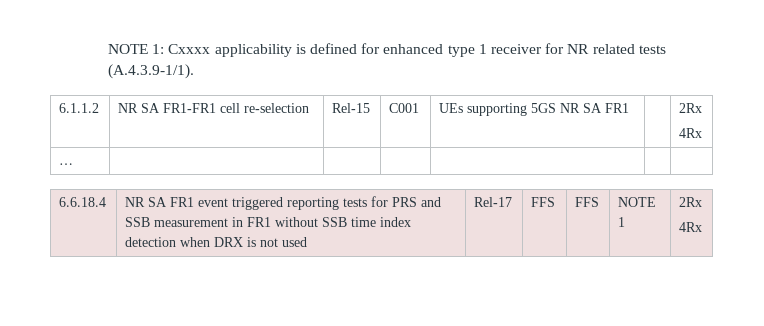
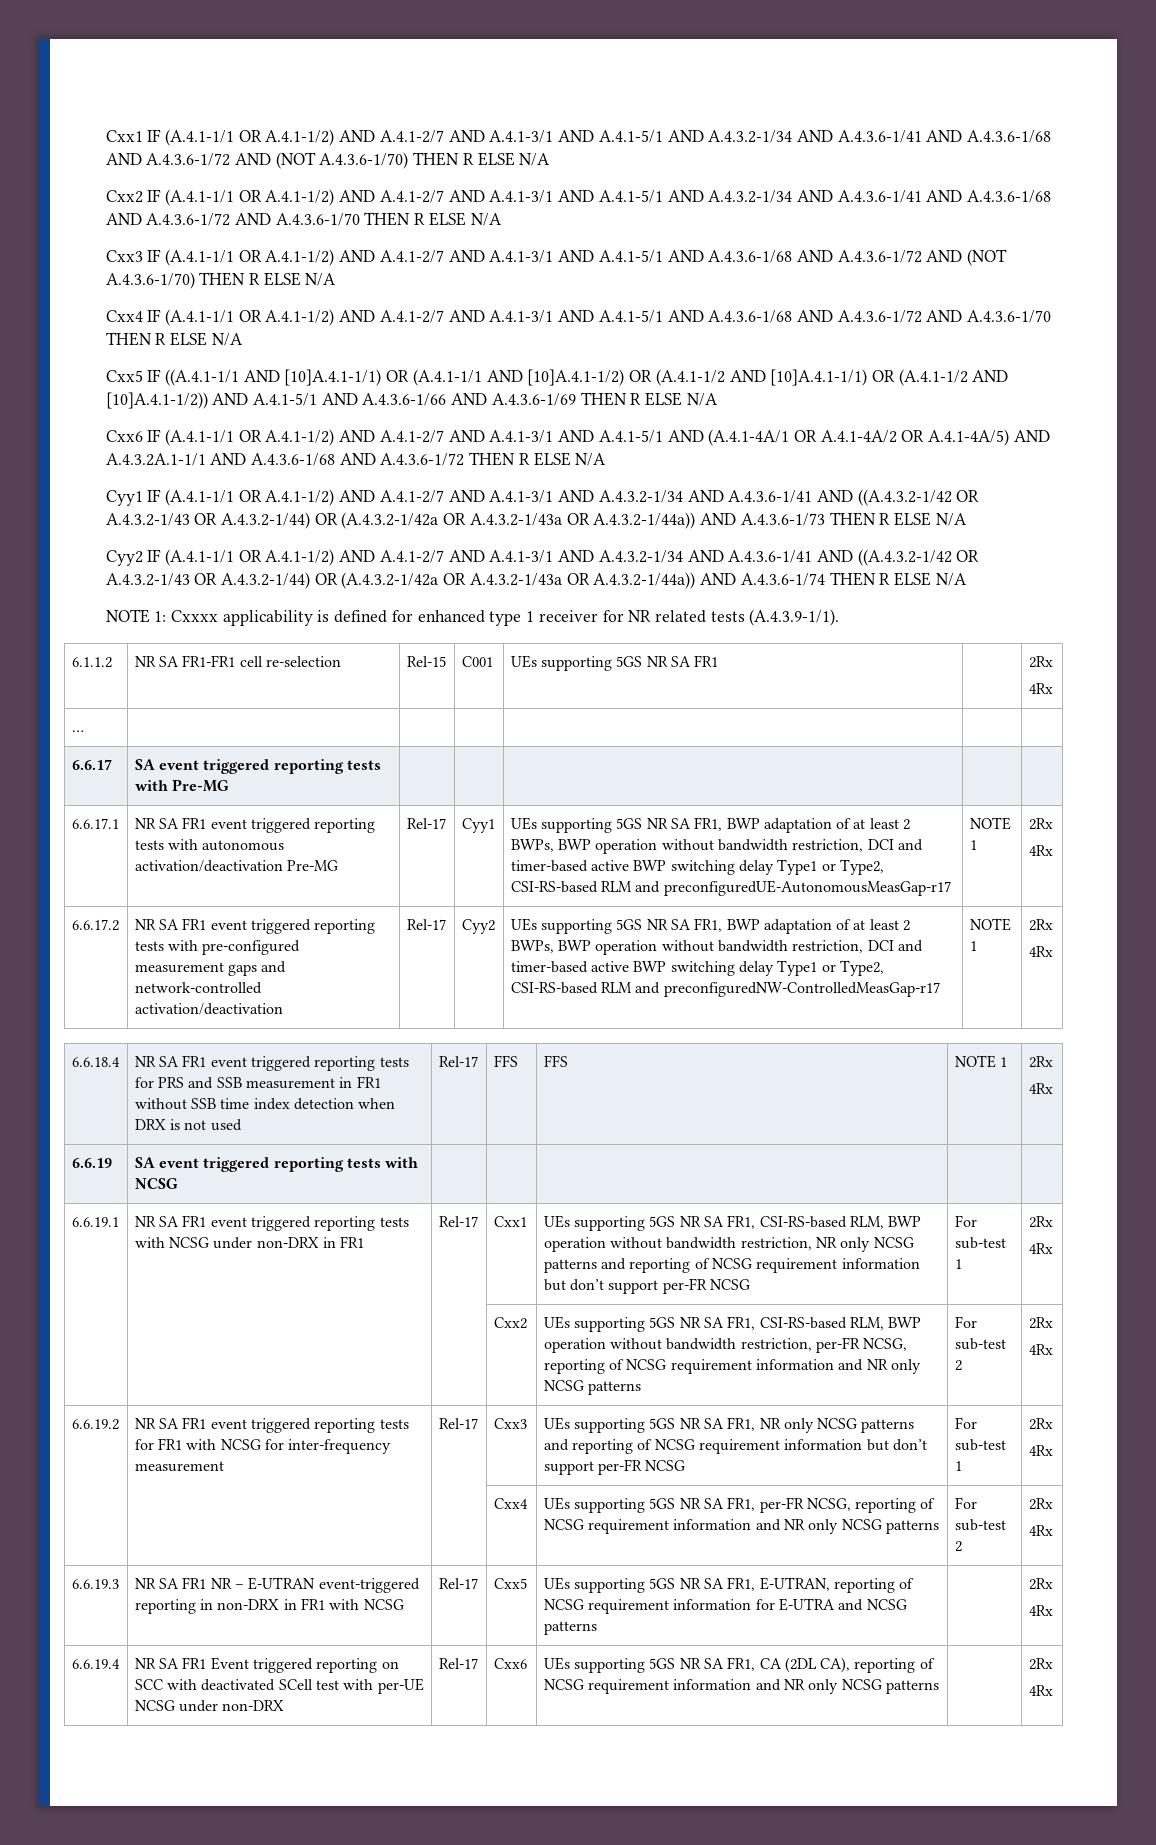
(108, 49) none -> [105,129,1052,146] [105,152,551,169] [105,189,1052,206] [105,212,502,226] [105,249,1008,266] [105,272,337,289] [105,309,1052,326] [105,332,243,346] [105,369,1009,386] [105,392,718,409] [105,429,1050,446] [105,452,607,466] [105,489,980,506] [105,512,967,529] [105,549,980,566] [105,572,967,589] Cxx1 IF (A.4.1-1/1 OR A.4.1-1/2) AND A.4.1-2/7 AND A.4.1-3/1 AND A.4.1-5/1 AND A.4.3.2-1/34 AND A.4.3.6-1/41 AND A.4.3.6-1/68 AND A.4.3.6-1/72 AND (NOT A.4.3.6-1/70) THEN R ELSE N/A // Cxx2 IF (A.4.1-1/1 OR A.4.1-1/2) AND A.4.1-2/7 AND A.4.1-3/1 AND A.4.1-5/1 AND A.4.3.2-1/34 AND A.4.3.6-1/41 AND A.4.3.6-1/68 AND A.4.3.6-1/72 AND A.4.3.6-1/70 THEN R ELSE N/A // Cxx3 IF (A.4.1-1/1 OR A.4.1-1/2) AND A.4.1-2/7 AND A.4.1-3/1 AND A.4.1-5/1 AND A.4.3.6-1/68 AND A.4.3.6-1/72 AND (NOT A.4.3.6-1/70) THEN R ELSE N/A // Cxx4 IF (A.4.1-1/1 OR A.4.1-1/2) AND A.4.1-2/7 AND A.4.1-3/1 AND A.4.1-5/1 AND A.4.3.6-1/68 AND A.4.3.6-1/72 AND A.4.3.6-1/70 THEN R ELSE N/A // Cxx5 IF ((A.4.1-1/1 AND [10]A.4.1-1/1) OR (A.4.1-1/1 AND [10]A.4.1-1/2) OR (A.4.1-1/2 AND [10]A.4.1-1/1) OR (A.4.1-1/2 AND [10]A.4.1-1/2)) AND A.4.1-5/1 AND A.4.3.6-1/66 AND A.4.3.6-1/69 THEN R ELSE N/A // Cxx6 IF (A.4.1-1/1 OR A.4.1-1/2) AND A.4.1-2/7 AND A.4.1-3/1 AND A.4.1-5/1 AND (A.4.1-4A/1 OR A.4.1-4A/2 OR A.4.1-4A/5) AND A.4.3.2A.1-1/1 AND A.4.3.6-1/68 AND A.4.3.6-1/72 THEN R ELSE N/A // Cyy1 IF (A.4.1-1/1 OR A.4.1-1/2) AND A.4.1-2/7 AND A.4.1-3/1 AND A.4.3.2-1/34 AND A.4.3.6-1/41 AND ((A.4.3.2-1/42 OR A.4.3.2-1/43 OR A.4.3.2-1/44) OR (A.4.3.2-1/42a OR A.4.3.2-1/43a OR A.4.3.2-1/44a)) AND A.4.3.6-1/73 THEN R ELSE N/A // Cyy2 IF (A.4.1-1/1 OR A.4.1-1/2) AND A.4.1-2/7 AND A.4.1-3/1 AND A.4.3.2-1/34 AND A.4.3.6-1/41 AND ((A.4.3.2-1/42 OR A.4.3.2-1/43 OR A.4.3.2-1/44) OR (A.4.3.2-1/42a OR A.4.3.2-1/43a OR A.4.3.2-1/44a)) AND A.4.3.6-1/74 THEN R ELSE N/A //
(74, 164) none -> [71,759,112,770] [134,759,381,774] [134,779,229,792] [71,818,119,829] [134,817,376,833] [134,839,285,851] [134,860,338,872] [406,818,446,829] [461,818,495,833] [510,817,911,833] [510,839,923,854] [510,859,884,875] [510,880,951,896] [969,817,1011,830] [969,840,977,850] [1028,818,1053,830] [1028,845,1053,856] [71,919,119,931] [134,918,376,934] [134,940,301,955] [134,961,287,976] [134,982,262,994] [134,1003,283,1015] [406,919,446,930] [461,919,495,934] [510,918,911,934] [510,940,923,955] [510,960,884,976] [510,982,940,997] [969,918,1011,931] [969,941,977,951] [1028,919,1053,931] [1028,946,1053,957] // 6.6.17 | SA event triggered reporting tests with Pre-MG | | | | | // 6.6.17.1 | NR SA FR1 event triggered reporting tests with autonomous activation/deactivation Pre-MG | Rel-17 | Cyy1 | UEs supporting 5GS NR SA FR1, BWP adaptation of at least 2 BWPs, BWP operation without bandwidth restriction, DCI and timer-based active BWP switching delay Type1 or Type2, CSI-RS-based RLM and preconfiguredUE-AutonomousMeasGap-r17 | NOTE 1 | 2Rx // 4Rx // 6.6.17.2 | NR SA FR1 event triggered reporting tests with pre-configured measurement gaps and network-controlled activation/deactivation | Rel-17 | Cyy2 | UEs supporting 5GS NR SA FR1, BWP adaptation of at least 2 BWPs, BWP operation without bandwidth restriction, DCI and timer-based active BWP switching delay Type1 or Type2, CSI-RS-based RLM and preconfiguredNW-ControlledMeasGap-r17 | NOTE 1 | 2Rx // 4Rx
(703, 227) none -> [71,1158,112,1168] [134,1157,419,1172] [134,1178,178,1189] [71,1217,119,1227] [134,1215,409,1231] [134,1236,365,1249] [438,1216,478,1227] [493,1216,527,1227] [543,1215,922,1231] [543,1237,914,1252] [543,1258,920,1273] [543,1278,750,1294] [954,1215,977,1227] [954,1237,1006,1249] [954,1259,962,1269] [1028,1216,1053,1228] [1028,1243,1053,1254] [493,1317,527,1329] [543,1316,922,1332] [543,1337,908,1353] [543,1359,921,1374] [543,1380,641,1395] [954,1316,977,1328] [954,1338,1006,1350] [954,1360,962,1371] [1028,1317,1053,1329] [1028,1344,1053,1355] [71,1419,119,1430] [134,1417,409,1433] [134,1438,392,1454] [134,1461,224,1472] [438,1418,478,1429] [493,1418,527,1429] [543,1417,915,1433] [543,1439,927,1454] [543,1459,686,1475] [954,1417,977,1429] [954,1439,1006,1451] [954,1461,962,1471] [1028,1418,1053,1430] [1028,1445,1053,1456] [493,1498,528,1509] [543,1497,936,1513] [543,1519,939,1534] [954,1497,977,1509] [954,1519,1006,1531] [954,1541,962,1552] [1028,1498,1053,1510] [1028,1525,1053,1536] [71,1579,119,1589] [134,1577,420,1593] [134,1598,404,1614] [438,1578,478,1589] [493,1578,527,1589] [543,1577,915,1593] [543,1598,907,1614] [543,1621,597,1635] [1028,1578,1053,1590] [1028,1605,1053,1616] [71,1659,120,1669] [134,1657,399,1673] [134,1678,424,1694] [134,1700,285,1712] [438,1658,478,1669] [493,1658,527,1669] [543,1657,935,1673] [543,1679,939,1694] [1028,1658,1053,1670] [1028,1685,1053,1696] // 6.6.19 | SA event triggered reporting tests with NCSG | | | | | // 6.6.19.1 | NR SA FR1 event triggered reporting tests with NCSG under non-DRX in FR1 | Rel-17 | Cxx1 | UEs supporting 5GS NR SA FR1, CSI-RS-based RLM, BWP operation without bandwidth restriction, NR only NCSG patterns and reporting of NCSG requirement information but don’t support per-FR NCSG | For sub-test 1 | 2Rx // 4Rx // | | | Cxx2 | UEs supporting 5GS NR SA FR1, CSI-RS-based RLM, BWP operation without bandwidth restriction, per-FR NCSG, reporting of NCSG requirement information and NR only NCSG patterns | For sub-test 2 | 2Rx // 4Rx // 6.6.19.2 | NR SA FR1 event triggered reporting tests for FR1 with NCSG for inter-frequency measurement | Rel-17 | Cxx3 | UEs supporting 5GS NR SA FR1, NR only NCSG patterns and reporting of NCSG requirement information but don’t support per-FR NCSG | For sub-test 1 | 2Rx // 4Rx // | | | Cxx4 | UEs supporting 5GS NR SA FR1, per-FR NCSG, reporting of NCSG requirement information and NR only NCSG patterns | For sub-test 2 | 2Rx // 4Rx // 6.6.19.3 | NR SA FR1 NR – E-UTRAN event-triggered reporting in non-DRX in FR1 with NCSG | Rel-17 | Cxx5 | UEs supporting 5GS NR SA FR1, E-UTRAN, reporting of NCSG requirement information for E-UTRA and NCSG patterns | | 2Rx // 4Rx // 6.6.19.4 | NR SA FR1 Event triggered reporting on SCC with deactivated SCell test with per-UE NCSG under non-DRX | Rel-17 | Cxx6 | UEs supporting 5GS NR SA FR1, CA (2DL CA), reporting of NCSG requirement information and NR only NCSG patterns | | 2Rx // 4Rx

